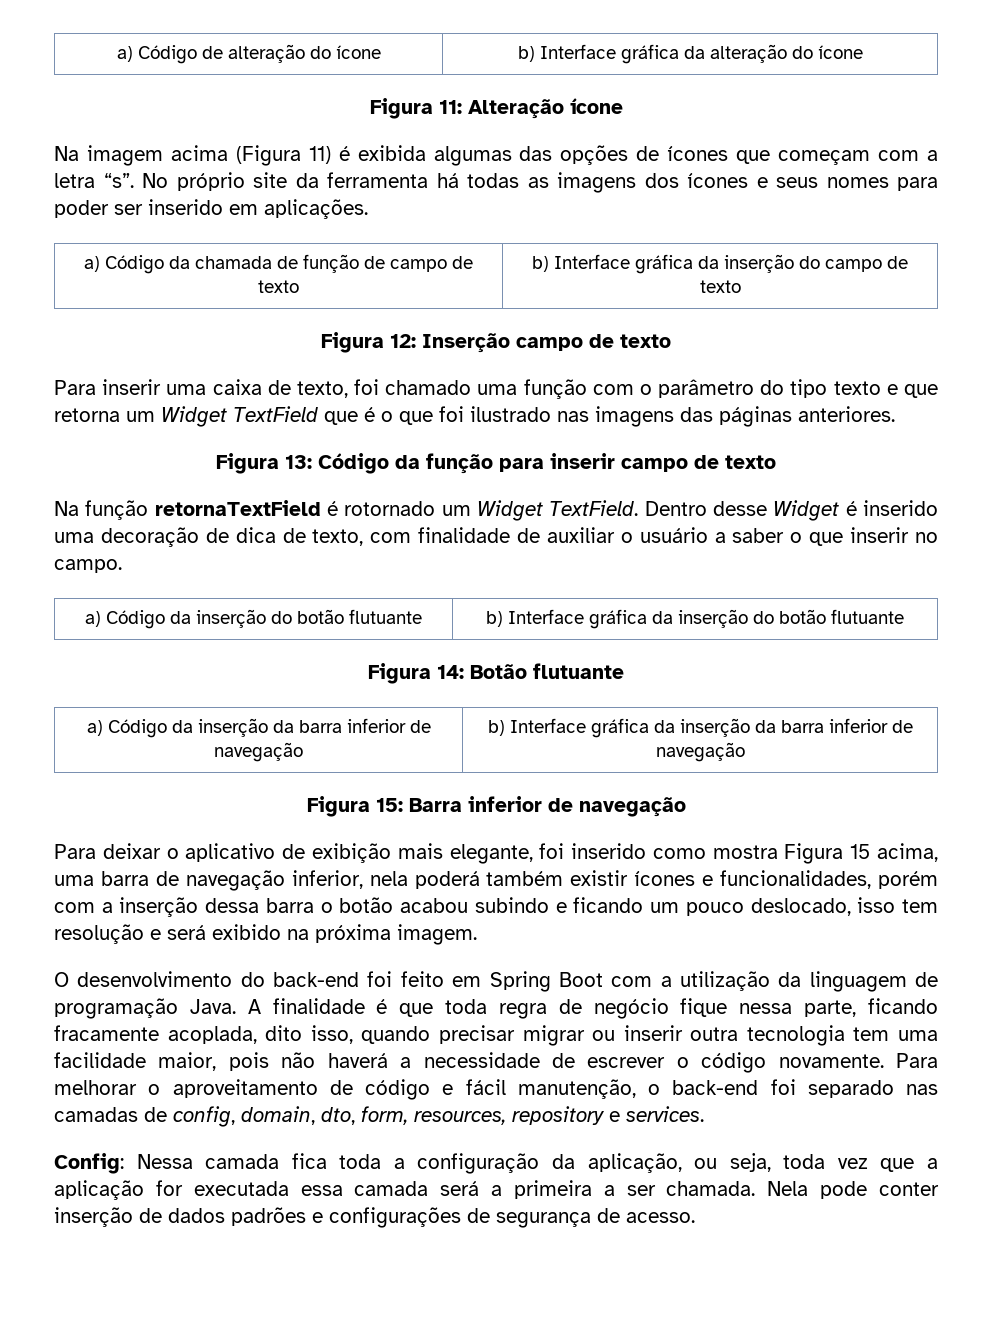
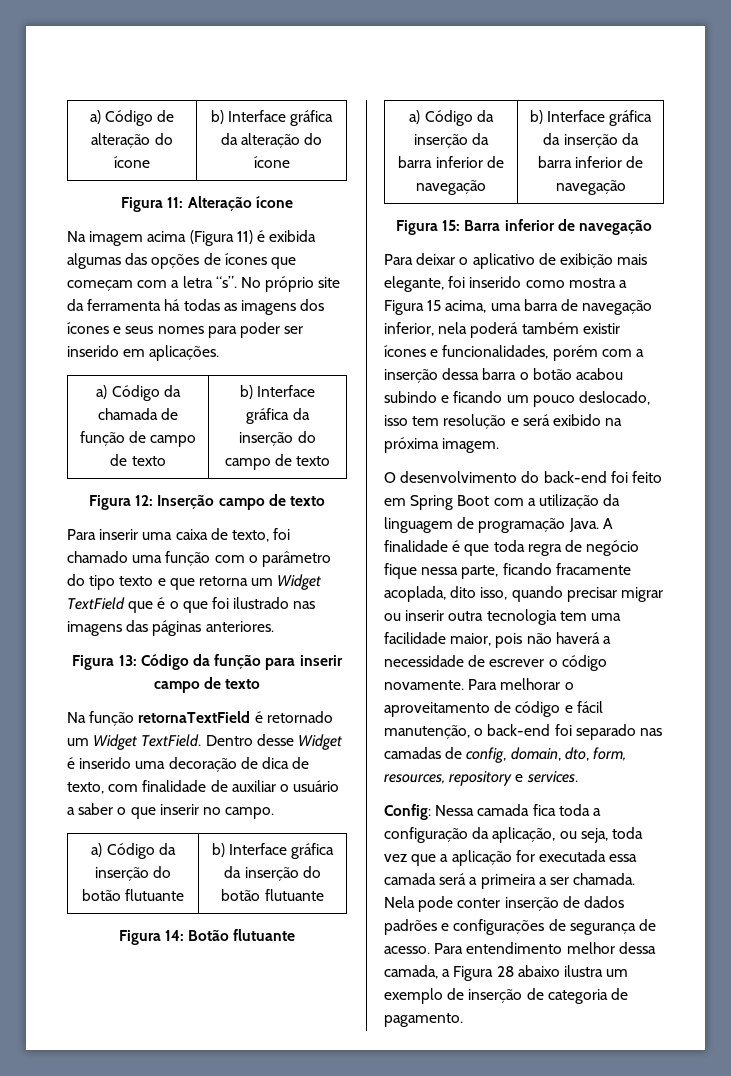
[344,501,436,516] rotornado -> [266,711,333,723] retornado
(778, 852) none -> [618,280,627,288] a
(695, 1217) none -> [434,942,656,954] [384,965,629,981] [384,988,628,1004] [384,1013,463,1027] Para entendimento melhor dessa camada, a Figura 28 abaixo ilustra um exemplo de inserção de categoria de pagamento.

